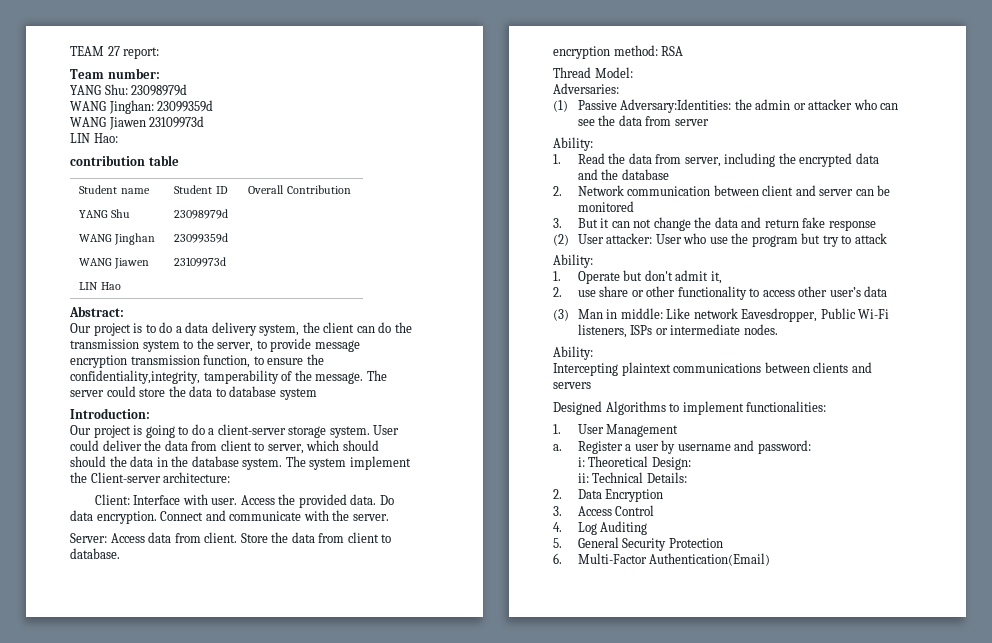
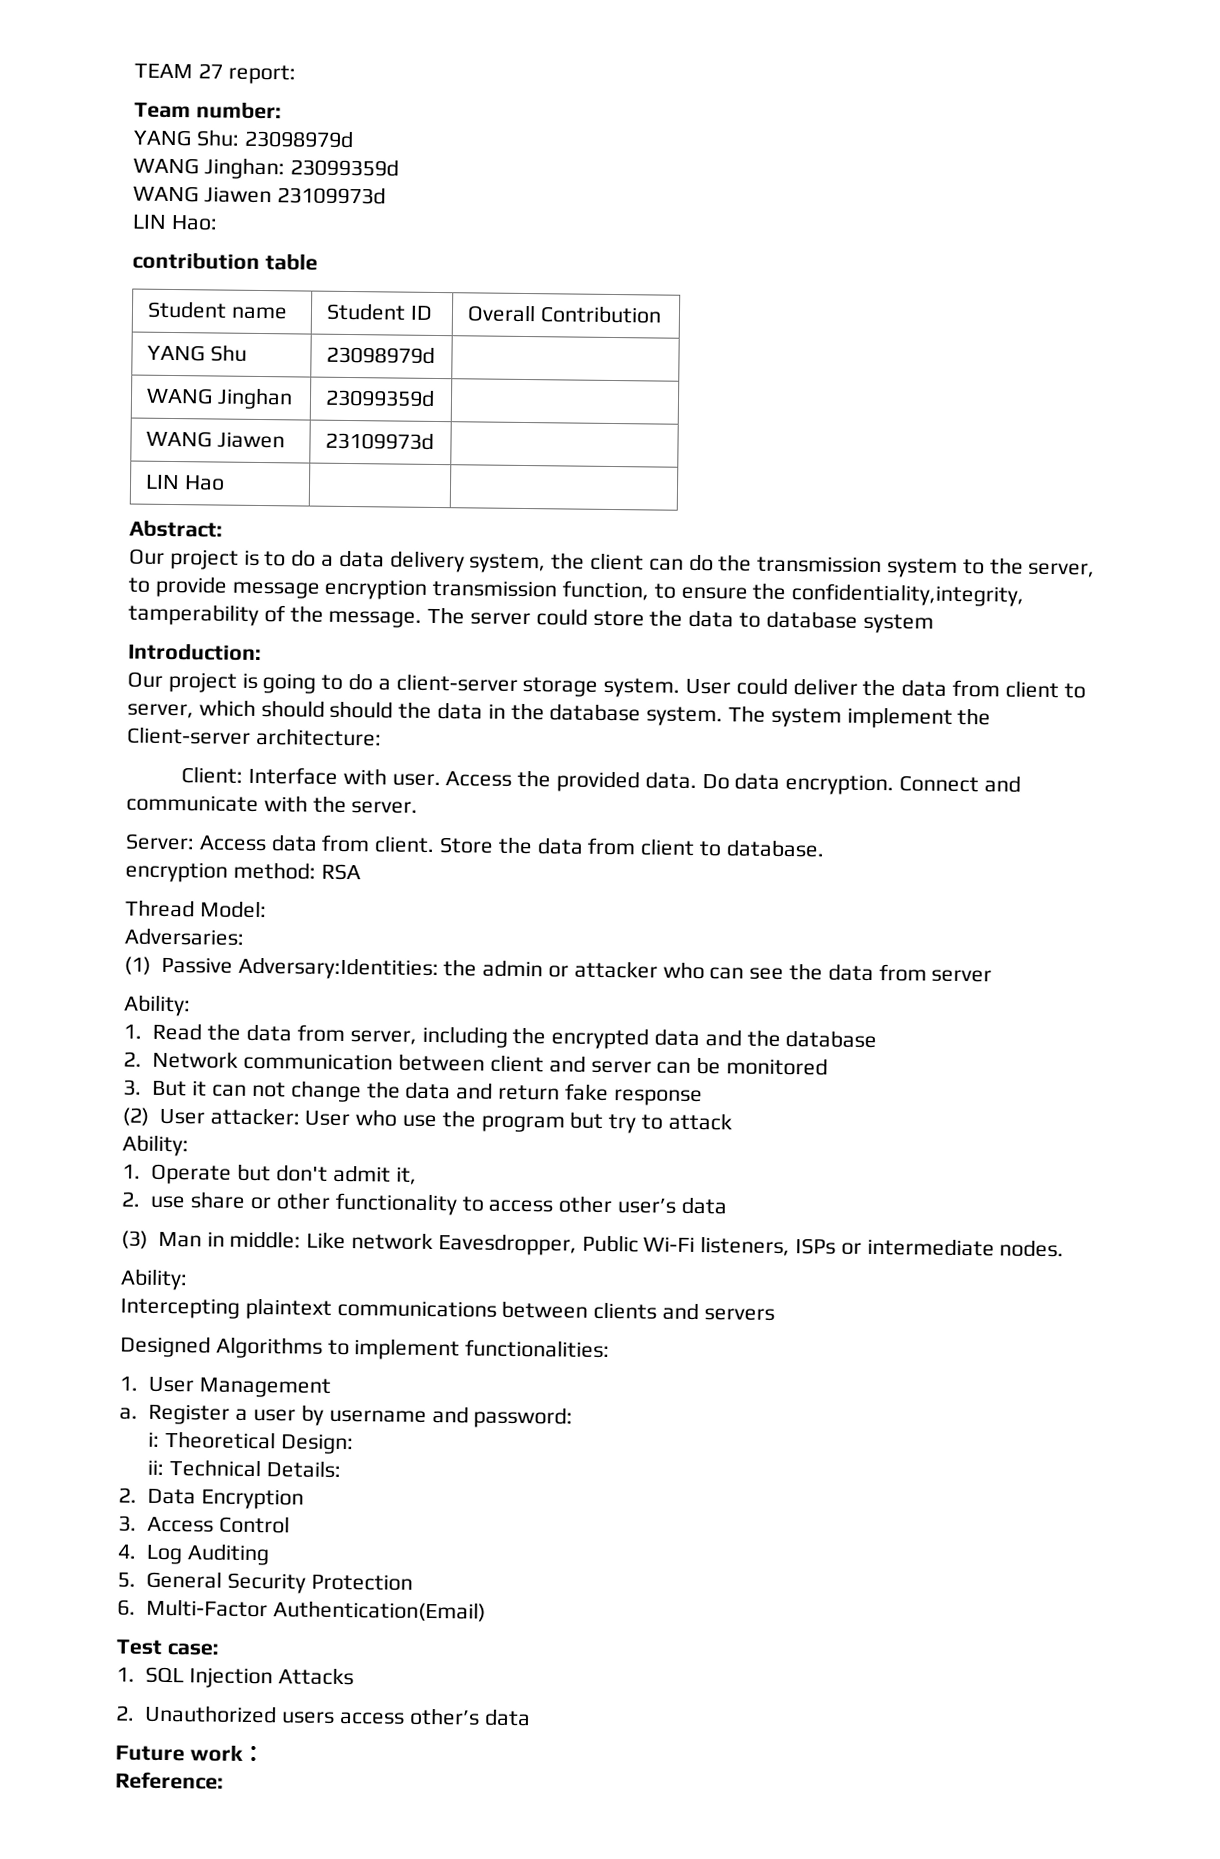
(771, 559) none -> [116,1639,219,1656] [116,1666,355,1689] [115,1704,531,1727] [115,1744,265,1762] [115,1771,224,1790] // Test case: // 1. SQL Injection Attacks // 2. Unauthorized users access other’s data // Future work： // Reference:

